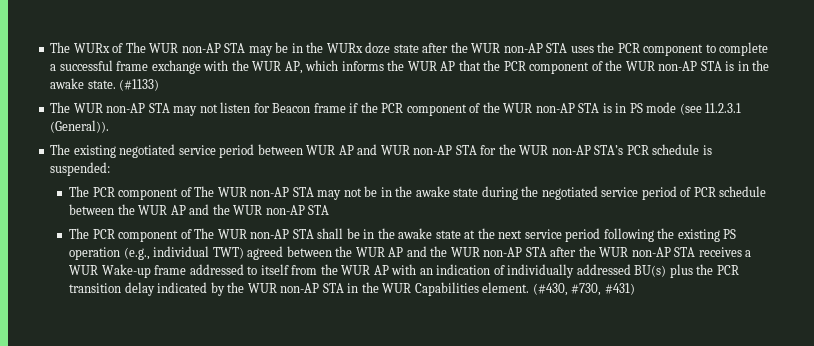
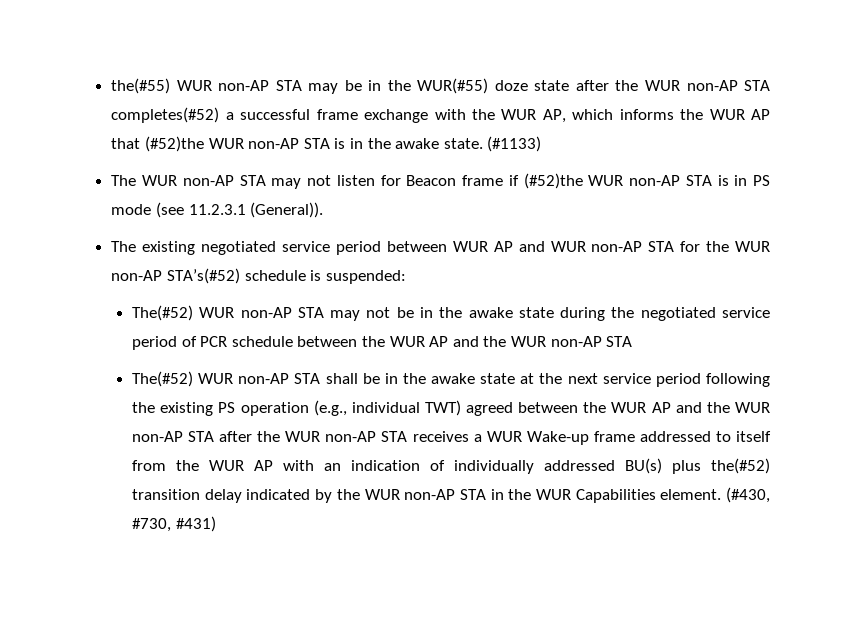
[50,42,146,53] The WURx of The -> [111,78,171,94] the(#55)
[326,43,363,53] WURx -> [417,78,489,94] WUR(#55)
[570,42,769,56] uses the PCR component to complete -> [111,107,220,123] completes(#52)
[483,60,623,74] the PCR component of the -> [144,136,204,152] (#52)the
[360,102,500,116] the PCR component of the -> [523,173,583,189] (#52)the
[594,145,649,155] STA’s PCR -> [166,268,240,284] STA’s(#52)
[69,186,215,200] The PCR component of The -> [132,305,194,321] The(#52)
[69,228,215,242] The PCR component of The -> [132,371,194,387] The(#52)
[696,264,739,275] the PCR -> [710,458,770,474] the(#52)

